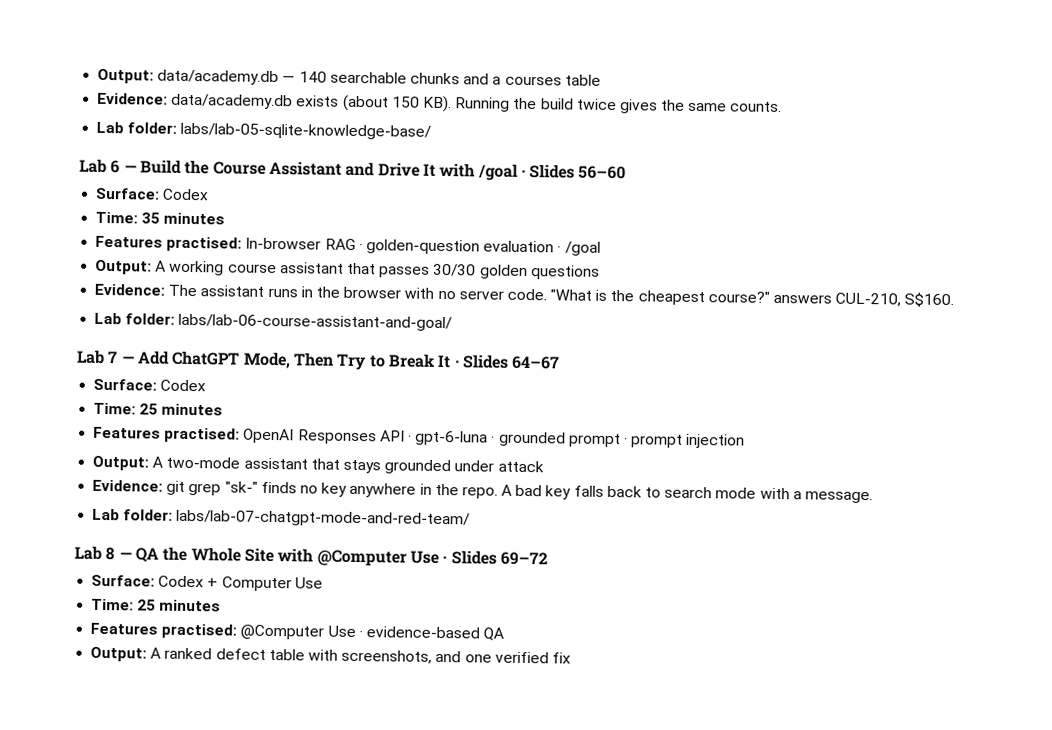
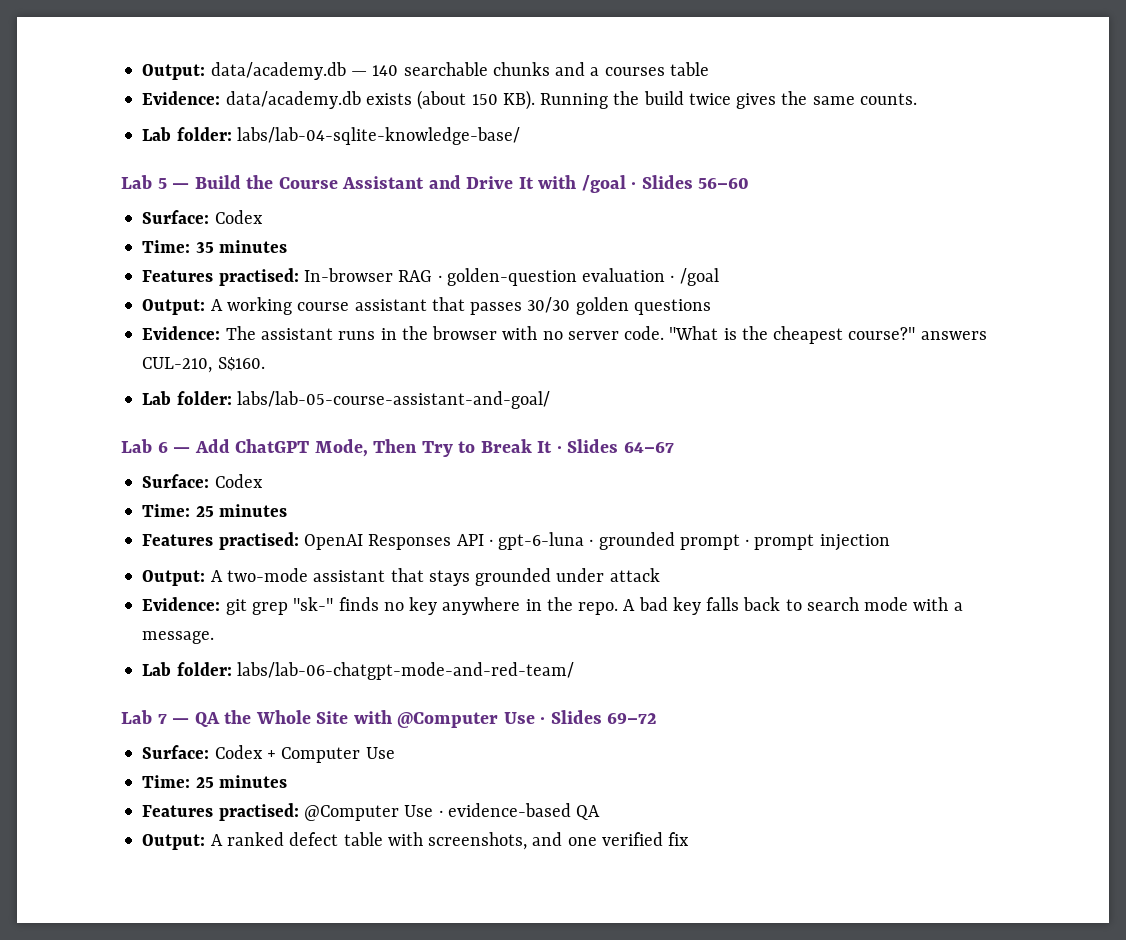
[180,122,432,140] [79,158,121,174] labs/lab-05-sqlite-knowledge-base/ // Lab 6 -> [236,127,520,145] [121,175,167,189] labs/lab-04-sqlite-knowledge-base/ // Lab 5
[178,313,453,332] [76,349,119,364] labs/lab-06-course-assistant-and-goal/ // Lab 7 -> [236,391,550,409] [121,439,168,453] labs/lab-05-course-assistant-and-goal/ // Lab 6
[176,509,471,528] [74,545,116,561] labs/lab-07-chatgpt-mode-and-red-team/ // Lab 8 -> [236,662,574,680] [121,710,167,724] labs/lab-06-chatgpt-mode-and-red-team/ // Lab 7

